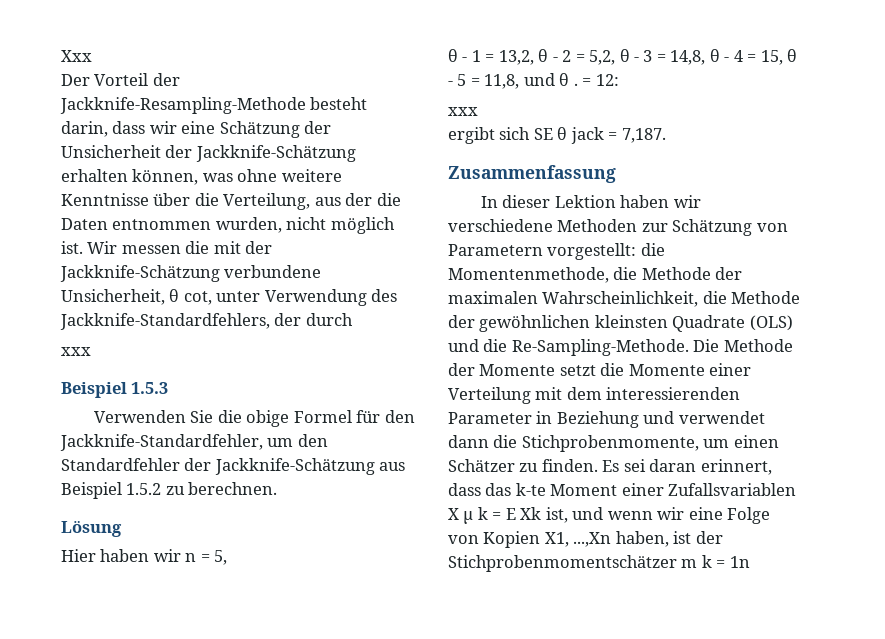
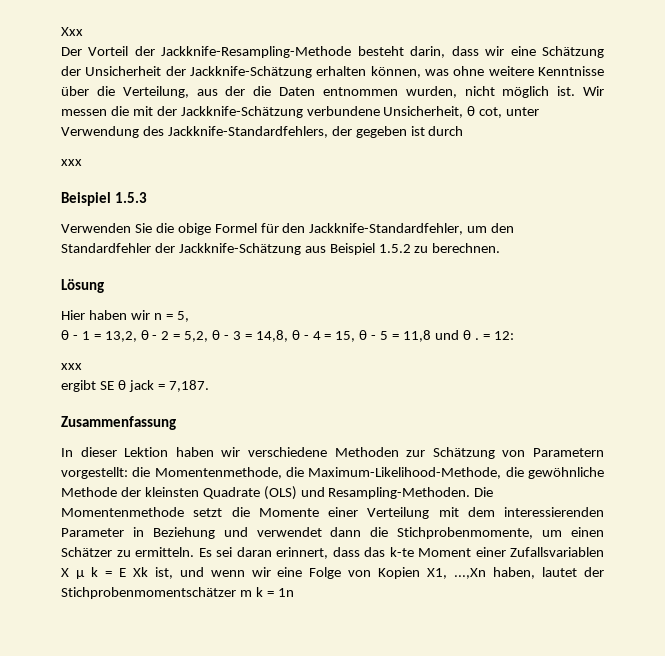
(302, 319) none -> [355,126,425,138] gegeben ist
[484,74,520,89] 11,8, -> [402,330,431,342] 11,8
[499,127,531,140] sich -> (96, 386) none
[641,267,743,280] [448,291,801,307] [448,315,793,332] [448,339,793,356] [448,363,556,376] Methode der maximalen Wahrscheinlichkeit, die Methode der gewöhnlichen kleinsten Quadrate (OLS) und die Re-Sampling-Methode. Die Methode der Momente -> [308,467,604,479] [61,486,494,500] [61,507,184,517] Maximum-Likelihood-Methode, die gewöhnliche Methode der kleinsten Quadrate (OLS) und Resampling-Methoden. Die Momentenmethode
[541,459,598,472] finden. -> [135,547,194,557] ermitteln.
[673,531,692,544] ist -> [542,567,578,577] lautet

